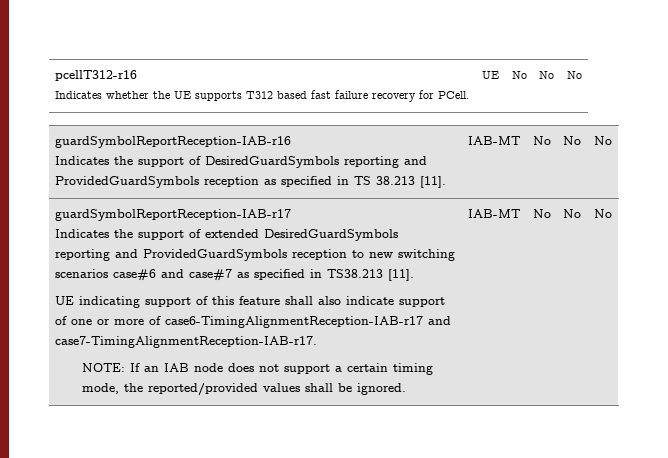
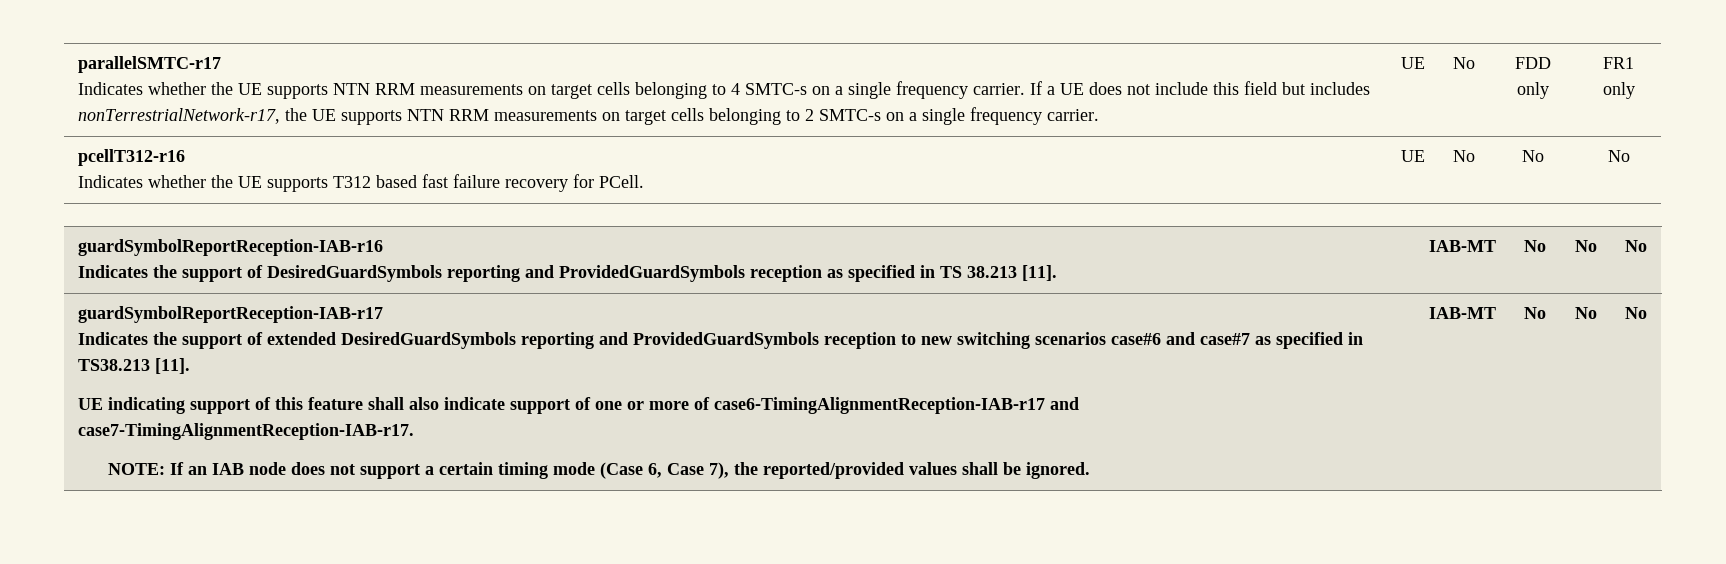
(54, 75) none -> [77,56,221,73] [77,81,1370,99] [77,107,1099,125] [1400,57,1425,69] [1453,57,1475,69] [1515,57,1551,69] [1517,82,1549,99] [1603,57,1634,69] [1602,82,1635,99] parallelSMTC-r17 // Indicates whether the UE supports NTN RRM measurements on target cells belonging to 4 SMTC-s on a single frequency carrier. If a UE does not include this field but includes nonTerrestrialNetwork-r17, the UE supports NTN RRM measurements on target cells belonging to 2 SMTC-s on a single frequency carrier. | UE | No | FDD only | FR1 only //
[82,383,120,394] mode, -> [553,462,730,479] mode (Case 6, Case 7),

